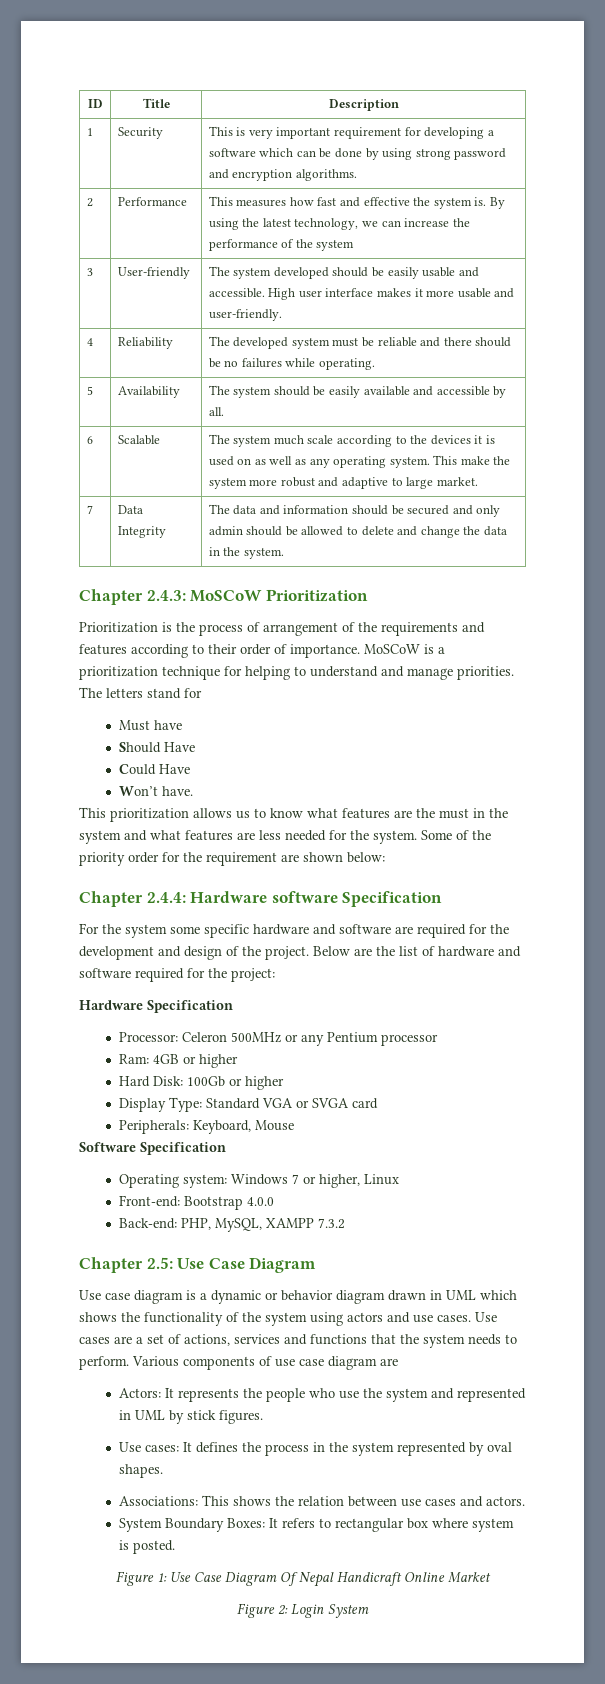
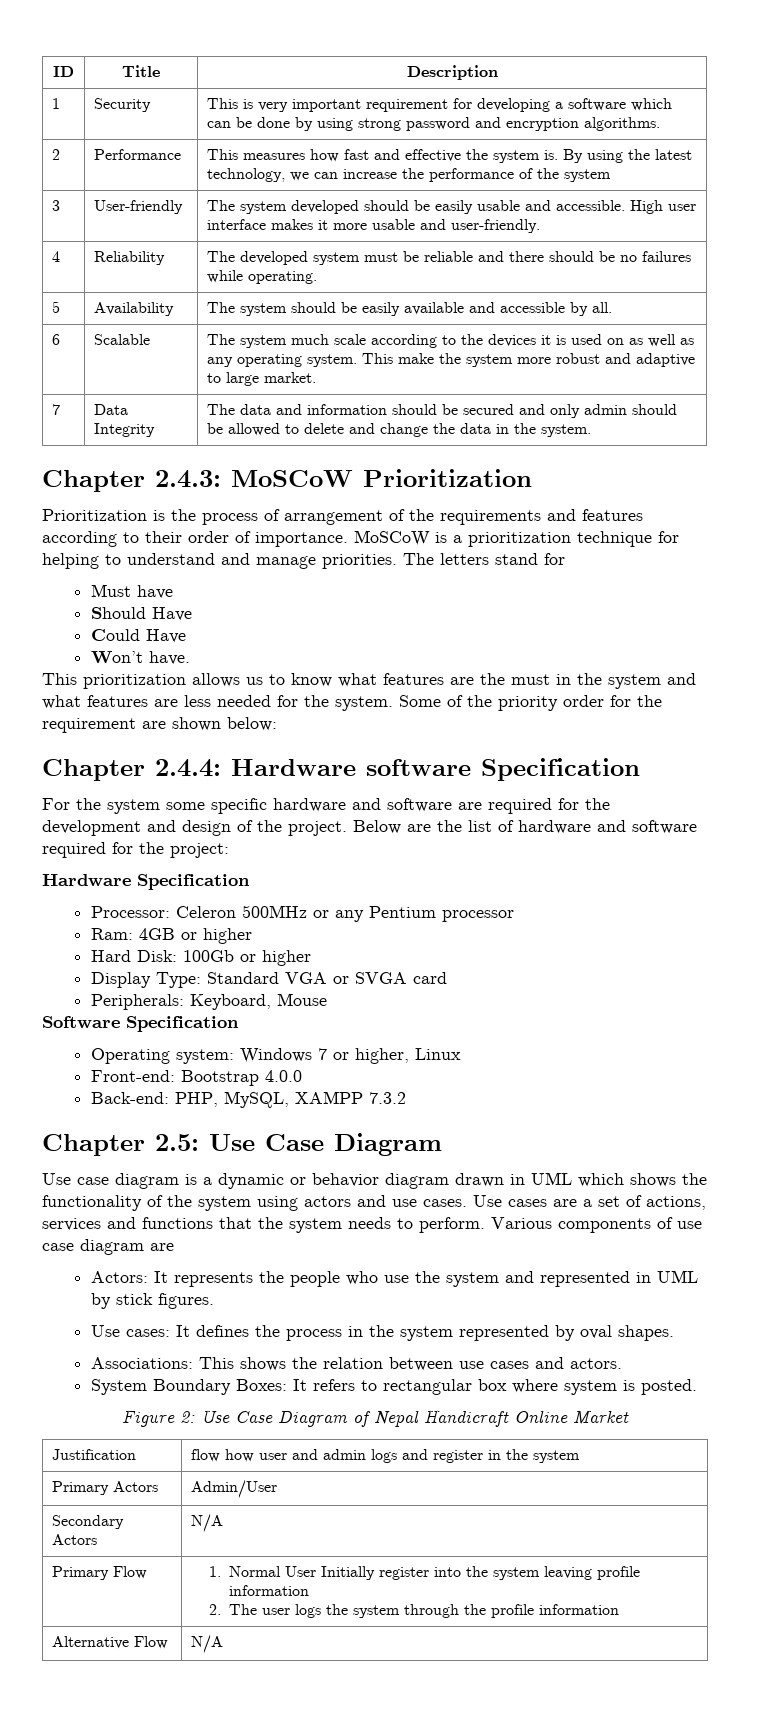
[157,1572,298,1586] 1: Use Case Diagram Of -> [180,1410,371,1427] 2: Use Case Diagram of
[237,1603,369,1618] // Figure 2: Login System -> [52,1449,137,1460] [191,1449,581,1463] [52,1481,159,1495] [191,1480,278,1498] [52,1515,125,1529] [52,1534,98,1545] [191,1514,224,1532] [52,1566,148,1580] [208,1566,640,1580] [228,1585,309,1596] [208,1604,619,1618] [52,1636,169,1649] [191,1635,224,1653] // Justification | flow how user and admin logs and register in the system // Primary Actors | Admin/User // Secondary Actors | N/A // Primary Flow | 1. Normal User Initially register into the system leaving profile information // 2. The user logs the system through the profile information // Alternative Flow | N/A

